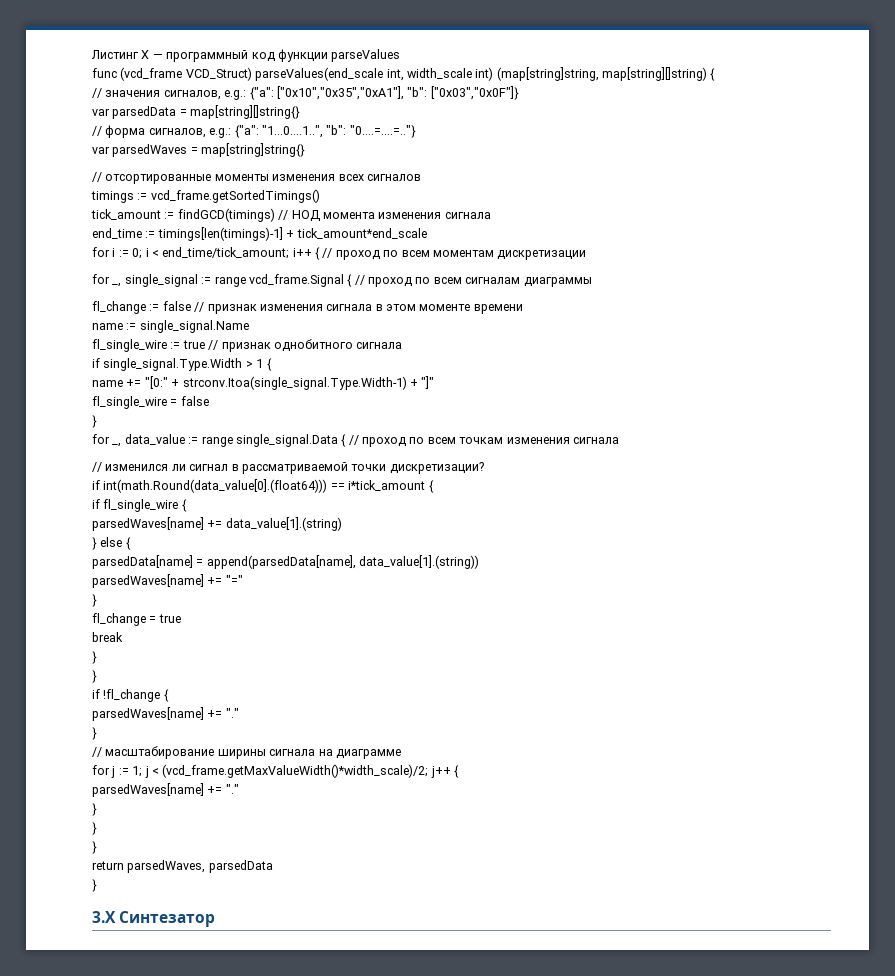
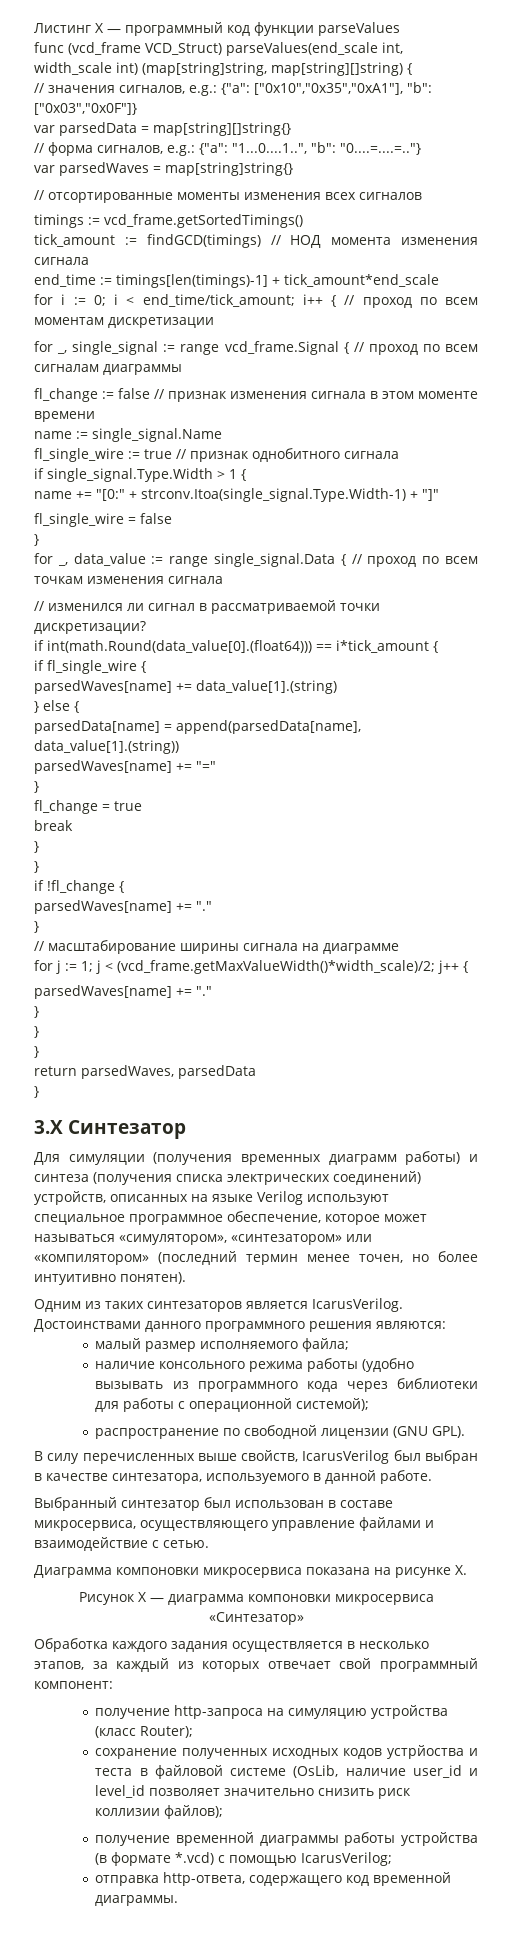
(216, 919) none -> [34,1151,479,1165] [34,1171,421,1185] [34,1191,389,1205] [34,1211,427,1225] [34,1234,372,1245] [34,1251,478,1265] [34,1272,186,1285] [34,1298,403,1312] [34,1319,446,1332] [95,1338,350,1352] [95,1358,415,1372] [95,1378,478,1392] [95,1398,370,1412] [95,1425,466,1439] [34,1450,478,1464] [34,1470,432,1484] [34,1497,393,1511] [34,1517,434,1531] [34,1537,209,1551] [34,1565,467,1578] [78,1592,434,1605] [208,1612,304,1625] [34,1638,429,1652] [34,1658,478,1672] [34,1681,113,1689] [95,1705,449,1719] [95,1726,194,1738] [95,1745,478,1759] [95,1765,479,1779] [95,1785,412,1799] [95,1805,224,1819] [95,1832,478,1846] [95,1852,393,1866] [95,1872,452,1886] [95,1895,179,1906] // Для симуляции (получения временных диаграмм работы) и синтеза (получения списка электрических соединений) устройств, описанных на языке Verilog используют специальное программное обеспечение, которое может называться «симулятором», «синтезатором» или «компилятором» (последний термин менее точен, но более интуитивно понятен). // Одним из таких синтезаторов является IcarusVerilog. Достоинствами данного программного решения являются: // малый размер исполняемого файла; // наличие консольного режима работы (удобно вызывать из программного кода через библиотеки для работы с операционной системой); // распространение по свободной лицензии (GNU GPL). // В силу перечисленных выше свойств, IcarusVerilog был выбран в качестве синтезатора, используемого в данной работе. // Выбранный синтезатор был использован в составе микросервиса, осуществляющего управление файлами и взаимодействие с сетью. // Диаграмма компоновки микросервиса показана на рисунке Х. // Рисунок Х — диаграмма компоновки микросервиса «Синтезатор» // Обработка каждого задания осуществляется в несколько этапов, за каждый из которых отвечает свой программный компонент: // получение http-запроса на симуляцию устройства (класс Router); // сохранение полученных исходных кодов устрйоства и теста в файловой системе (OsLib, наличие user_id и level_id позволяет значительно снизить риск коллизии файлов); // получение временной диаграммы работы устройства (в формате *.vcd) с помощью IcarusVerilog; // отправка http-ответа, содержащего код временной диаграммы.

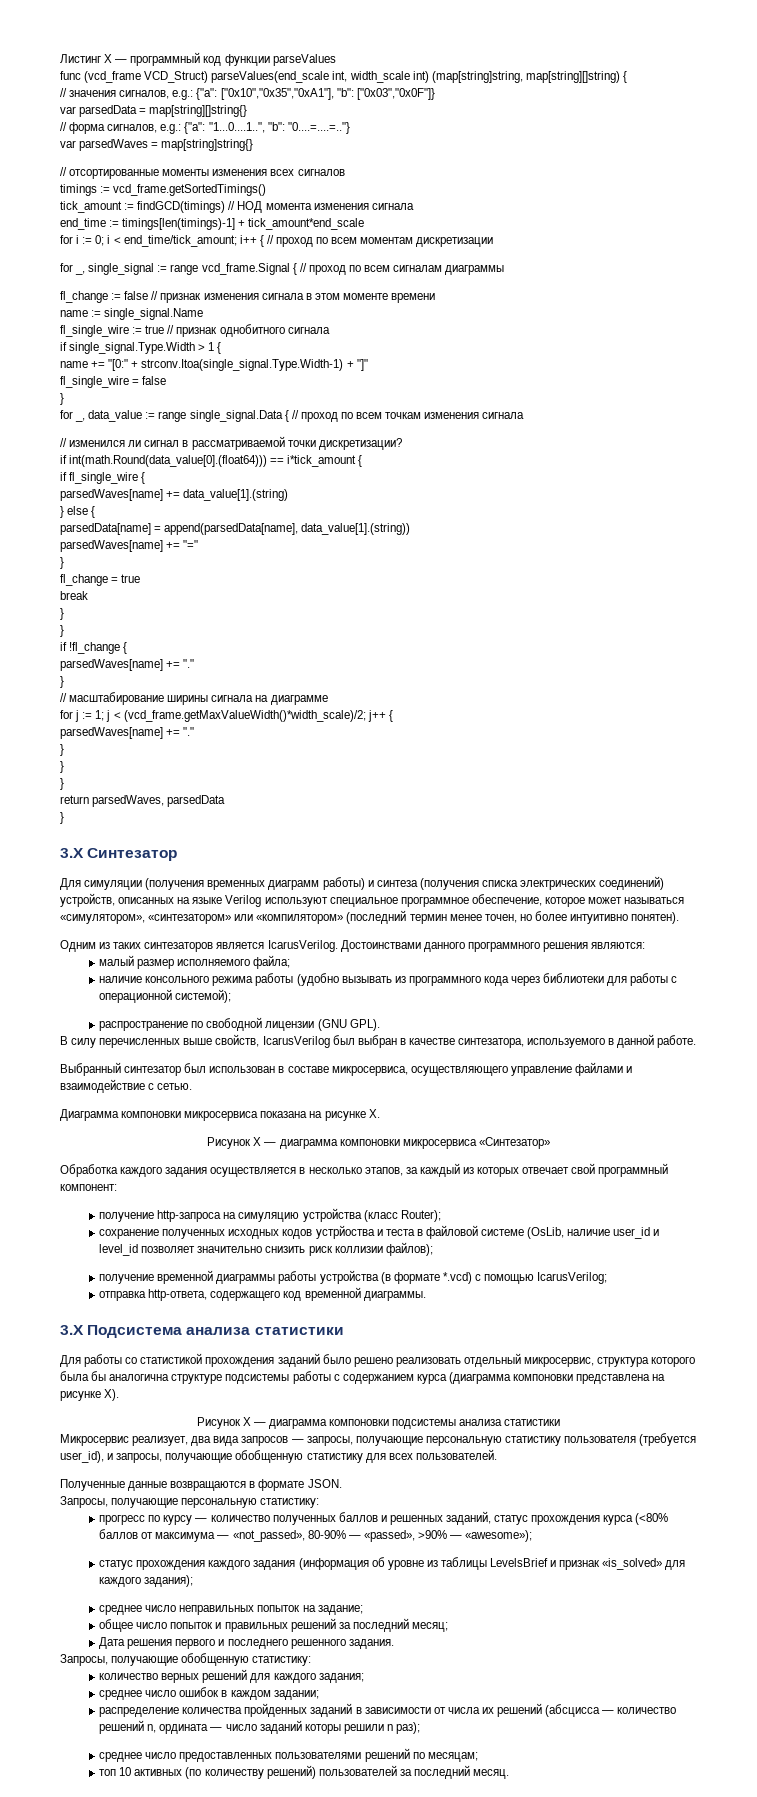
(179, 1900) none -> [60,1325,344,1338] [60,1353,696,1367] [60,1371,666,1384] [60,1389,120,1401] [196,1417,561,1429] [60,1433,697,1446] [60,1449,497,1463] [60,1479,342,1491] [60,1496,320,1508] [99,1511,669,1525] [99,1529,533,1542] [99,1557,686,1570] [99,1575,194,1587] [99,1605,363,1615] [99,1618,448,1632] [99,1637,394,1649] [60,1653,312,1666] [99,1669,364,1683] [99,1687,319,1700] [99,1703,677,1717] [99,1720,421,1734] [99,1748,478,1762] [99,1765,510,1779] // 3.Х Подсистема анализа статистики // Для работы со статистикой прохождения заданий было решено реализовать отдельный микросервис, структура которого была бы аналогична структуре подсистемы работы с содержанием курса (диаграмма компоновки представлена на рисунке Х). // Рисунок Х — диаграмма компоновки подсистемы анализа статистики // Микросервис реализует, два вида запросов — запросы, получающие персональную статистику пользователя (требуется user_id), и запросы, получающие обобщенную статистику для всех пользователей. // Полученные данные возвращаются в формате JSON. // Запросы, получающие персональную статистику: // прогресс по курсу — количество полученных баллов и решенных заданий, статус прохождения курса (<80% баллов от максимума — «not_passed», 80-90% — «passed», >90% — «awesome»); // статус прохождения каждого задания (информация об уровне из таблицы LevelsBrief и признак «is_solved» для каждого задания); // среднее число неправильных попыток на задание; // общее число попыток и правильных решений за последний месяц; // Дата решения первого и последнего решенного задания. // Запросы, получающие обобщенную статистику: // количество верных решений для каждого задания; // среднее число ошибок в каждом задании; // распределение количества пройденных заданий в зависимости от числа их решений (абсцисса — количество решений n, ордината — число заданий которы решили n раз); // среднее число предоставленных пользователями решений по месяцам; // топ 10 активных (по количеству решений) пользователей за последний месяц.

